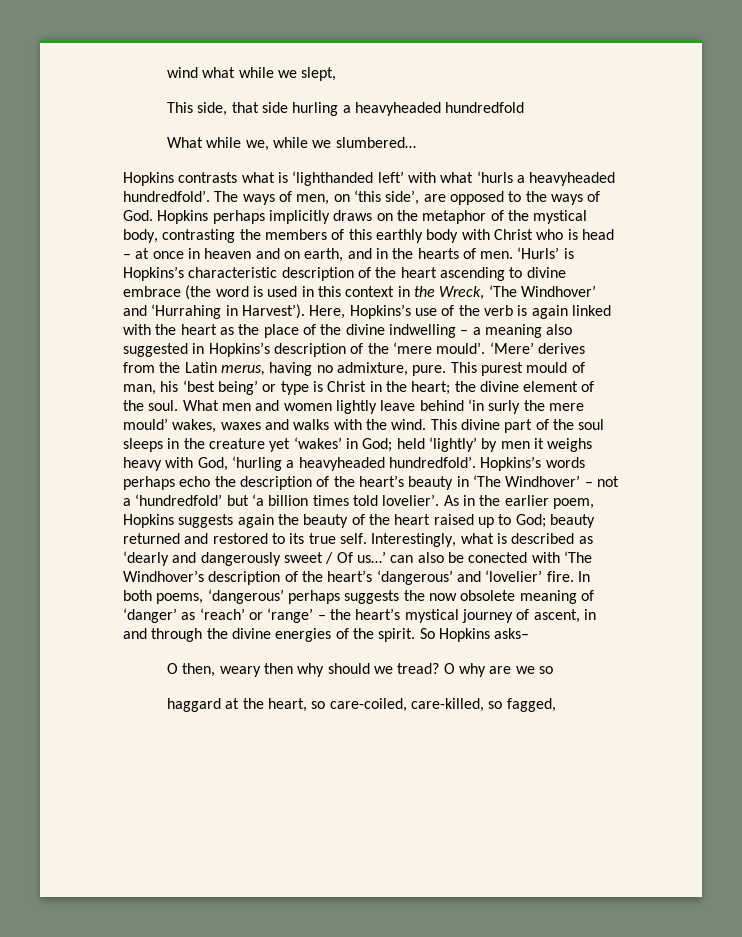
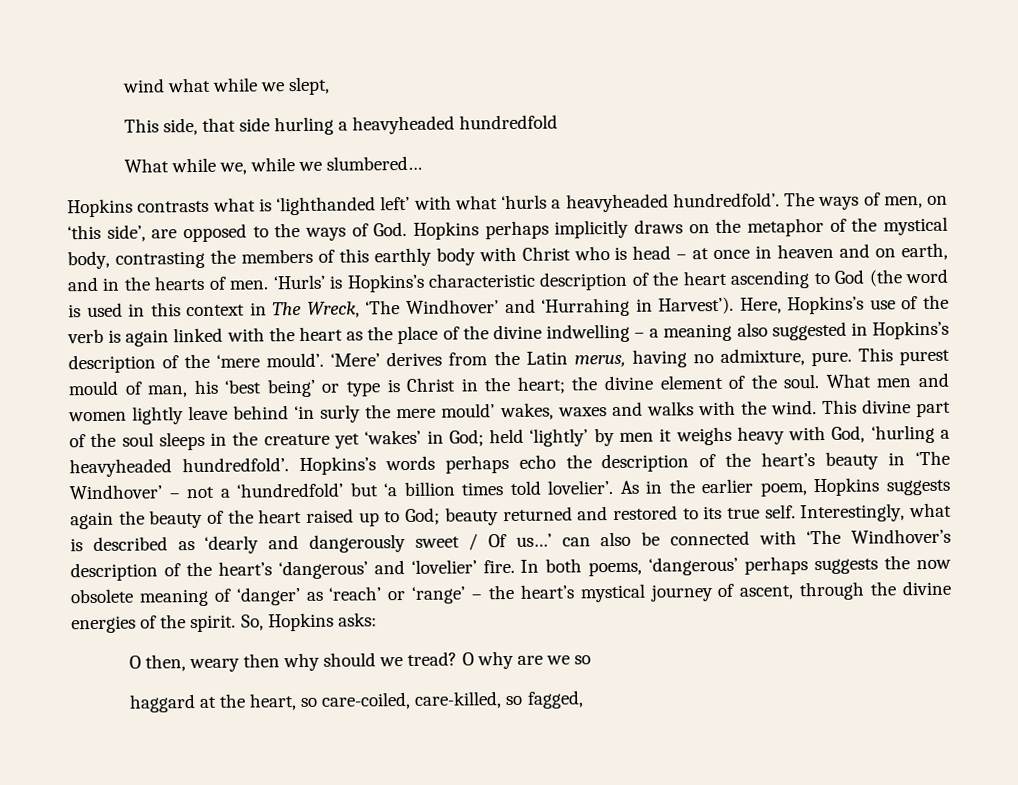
[526,267,566,278] [123,286,181,297] divine embrace -> [834,269,865,284] God
[413,286,435,297] the -> [272,301,303,316] The
[468,552,528,563] conected -> [669,530,750,546] connected
[583,609,596,620] [123,628,147,639] in and -> (794, 592) none
[419,628,530,642] So Hopkins asks– -> [240,612,377,632] So, Hopkins asks:

